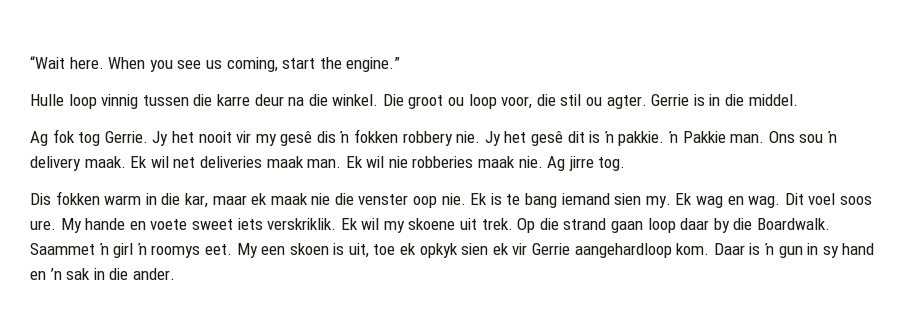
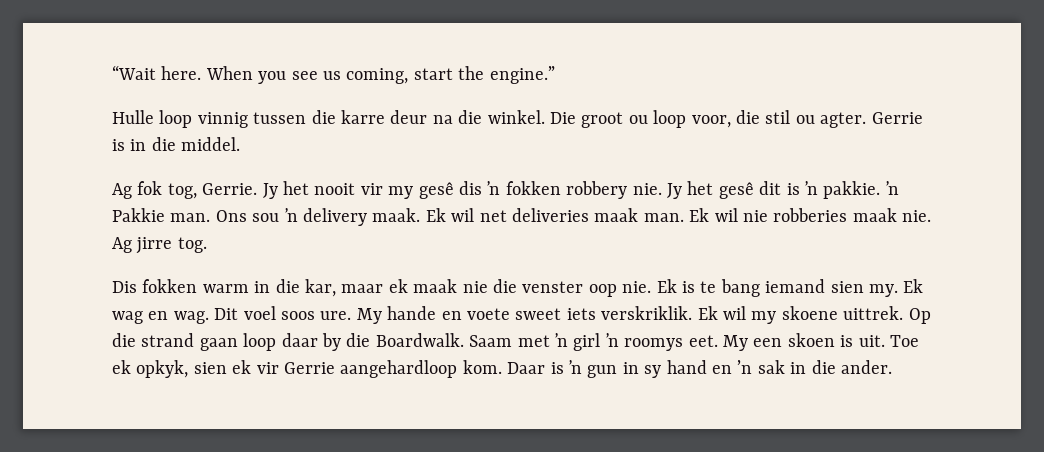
[78,132,101,146] tog -> [167,183,197,199] tog,
[460,218,513,230] uit trek. -> [843,306,904,320] uittrek.
[30,243,95,255] Saammet -> [469,335,550,347] Saam met
[348,243,458,258] uit, toe ek opkyk -> [858,335,919,347] [112,360,189,378] uit. Toe ek opkyk,

